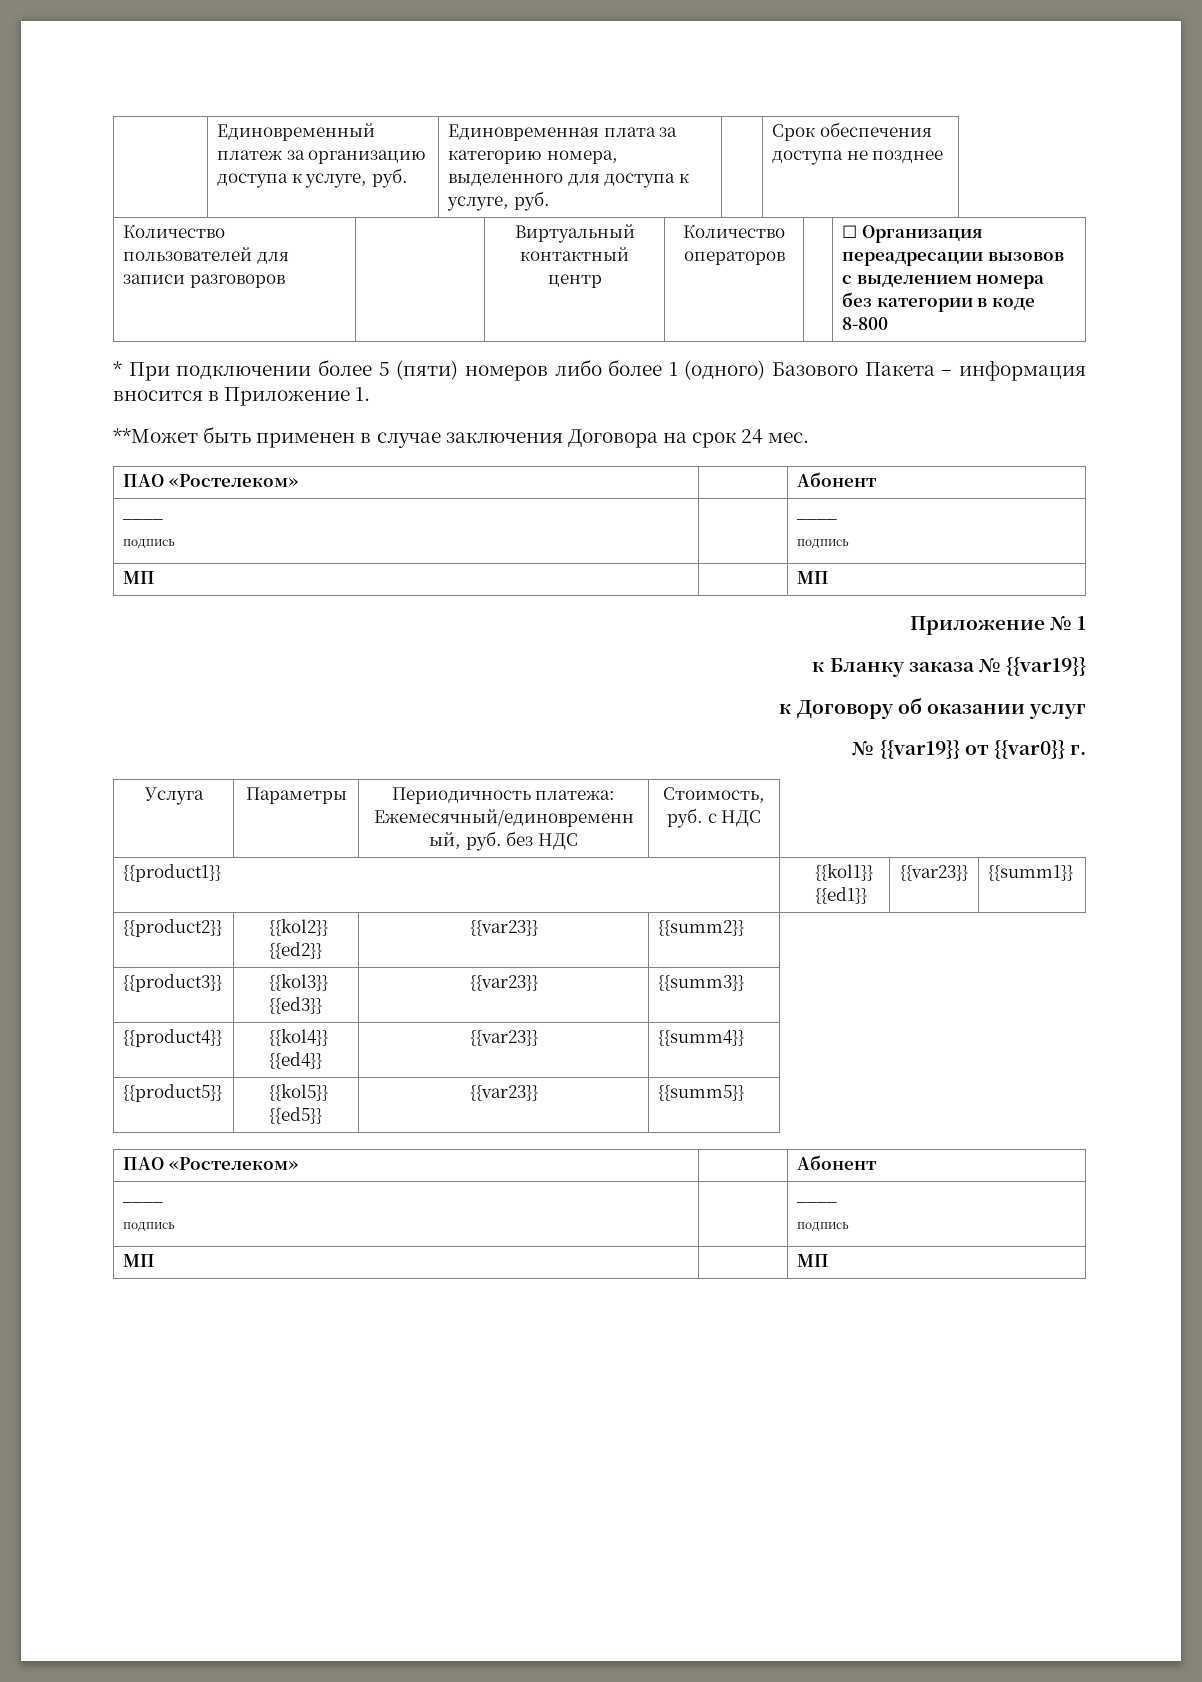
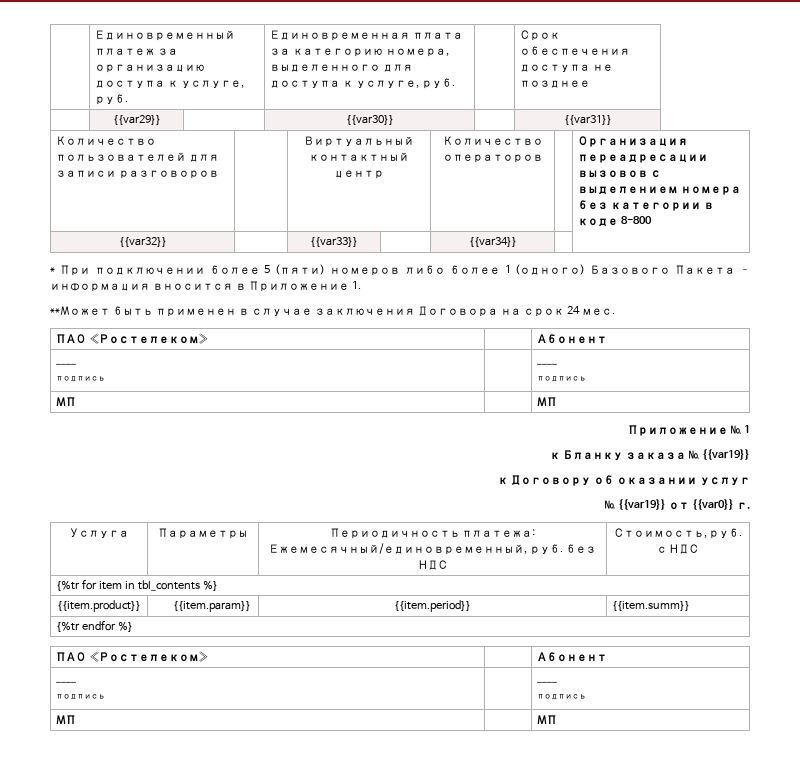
(944, 156) none -> [112,115,161,125] [345,115,394,125] [563,115,612,125] // | {{var29}} | | {{var30}} | | {{var31}}
[842,225,858,238] ☐ -> (543, 158) none
(889, 323) none -> [118,237,167,247] [310,237,358,247] [468,237,517,247] // {{var32}} | | {{var33}} | | {{var34}} | |
[123,864,222,882] [815,864,874,881] [815,887,868,904] [900,865,968,881] [988,865,1074,881] [123,919,223,937] [269,919,329,936] [269,942,323,959] [469,920,538,936] [658,920,745,936] [123,974,223,992] [269,974,329,991] [269,997,323,1014] [469,975,538,991] [658,975,745,991] [123,1029,223,1047] [269,1029,329,1046] [269,1052,323,1069] [469,1030,538,1046] [658,1030,745,1046] [123,1084,223,1102] [269,1084,329,1101] [269,1107,323,1124] [469,1085,538,1101] [658,1085,745,1101] {{product1}} | {{kol1}} {{ed1}} | {{var23}} | {{summ1}} // {{product2}} | {{kol2}} {{ed2}} | {{var23}} | {{summ2}} // {{product3}} | {{kol3}} {{ed3}} | {{var23}} | {{summ3}} // {{product4}} | {{kol4}} {{ed4}} | {{var23}} | {{summ4}} // {{product5}} | {{kol5}} {{ed5}} | {{var23}} | {{summ5}} -> [56,579,219,591] [57,600,141,612] [172,601,251,612] [394,600,471,612] [612,601,691,611] [56,620,134,632] {%tr for item in tbl_contents %} // {{item.product}} | {{item.param}} | {{item.period}} | {{item.summ}} // {%tr endfor %}

